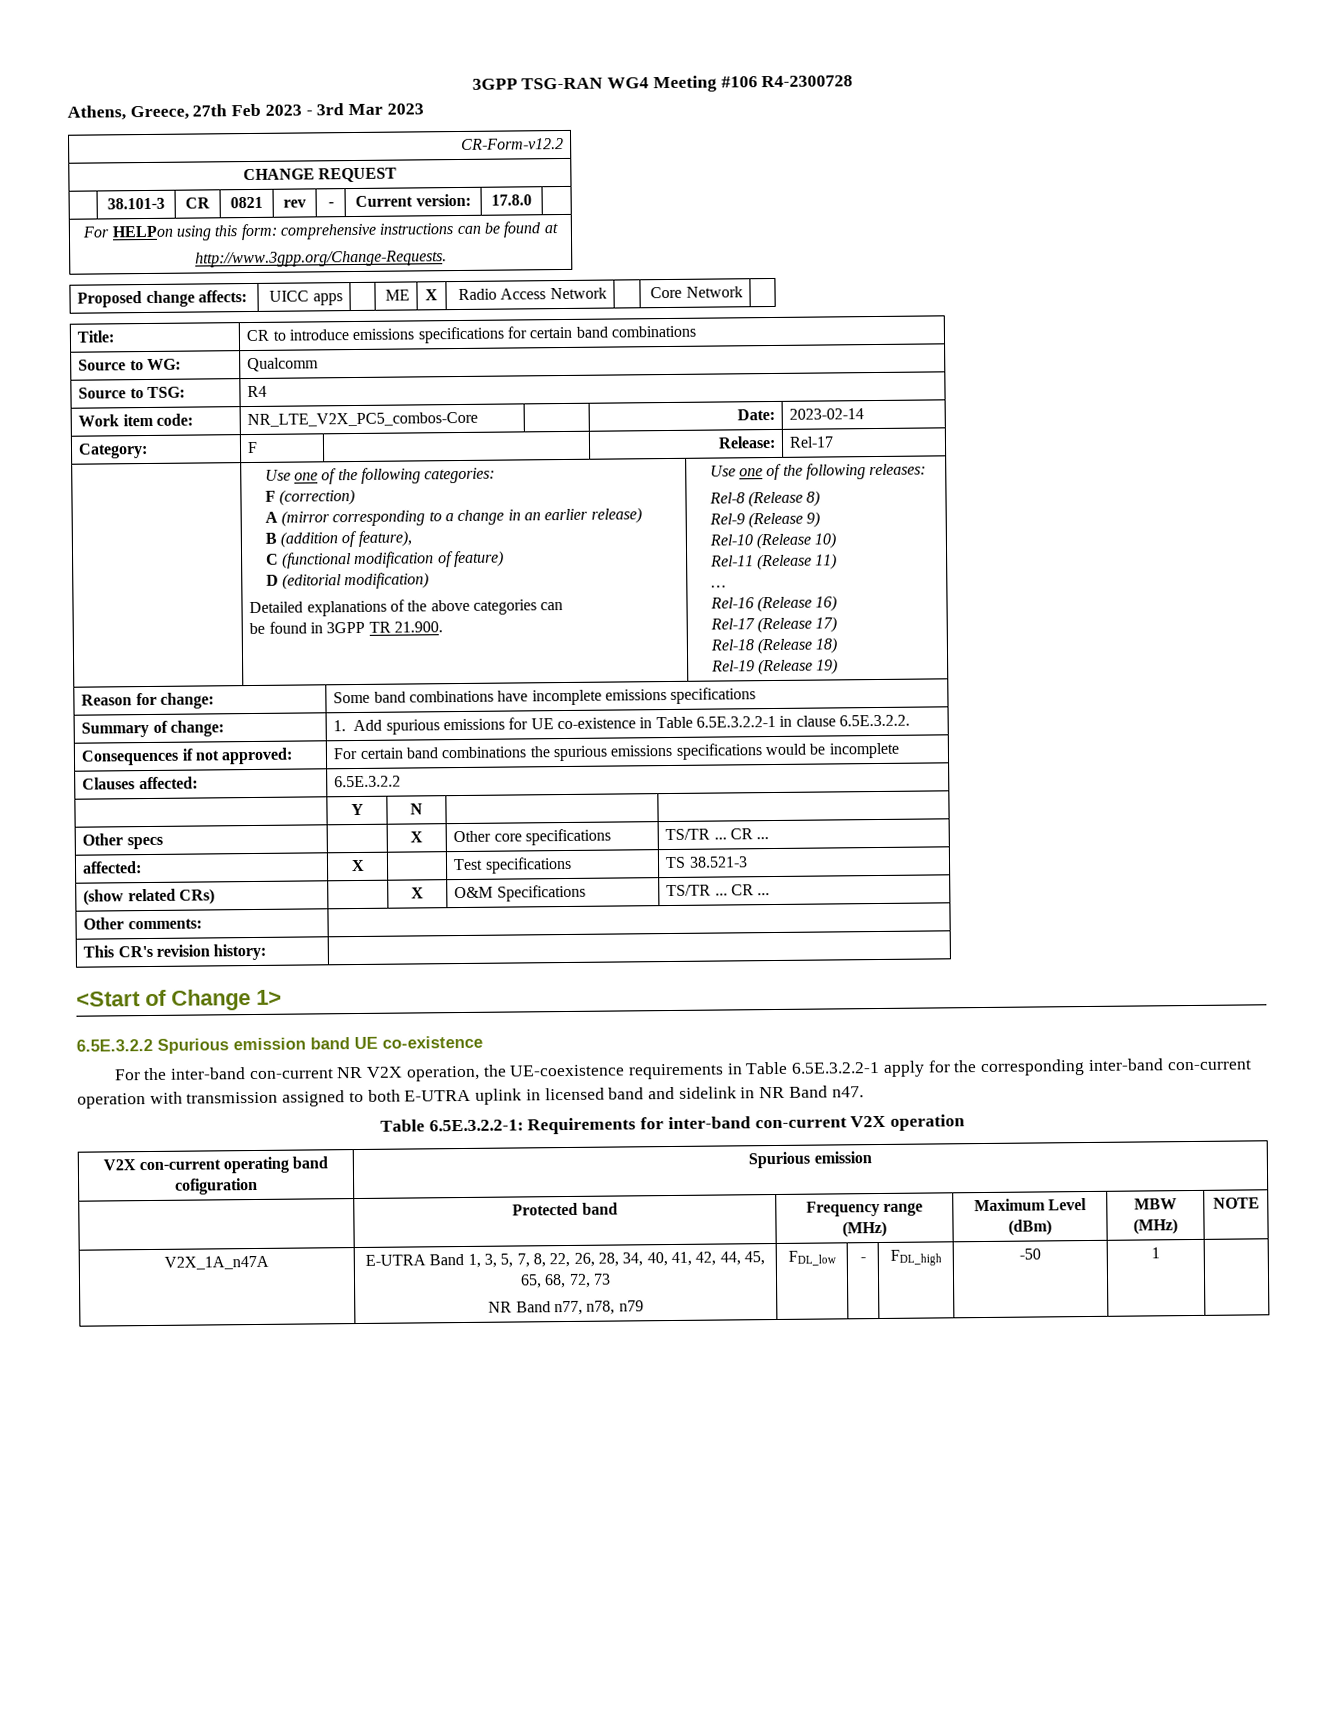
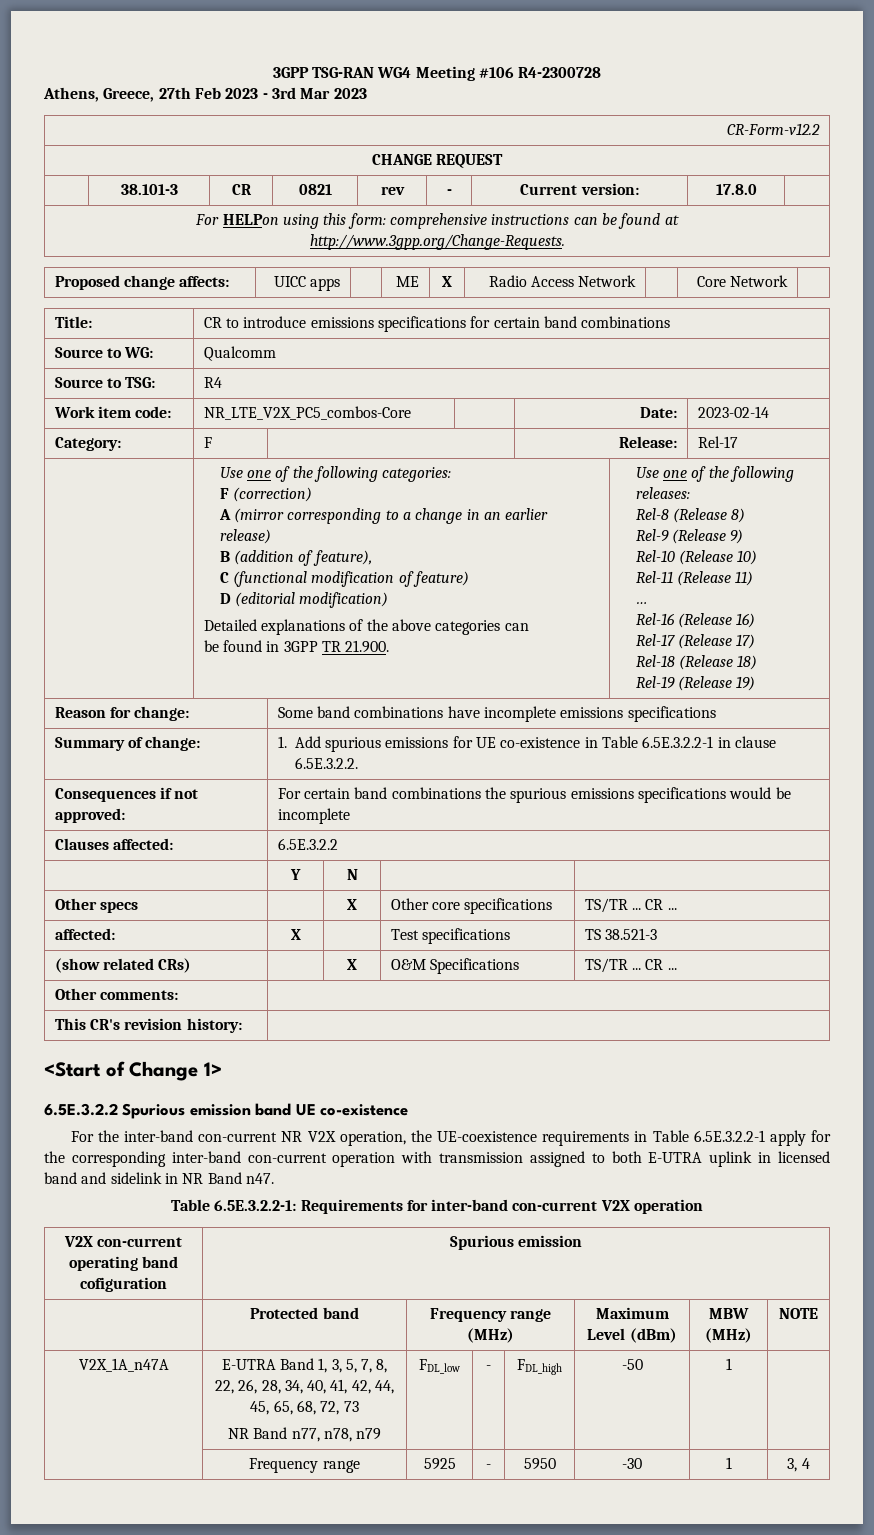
(1160, 1253) none -> [249,1458,360,1473] [423,1458,456,1470] [486,1464,491,1469] [523,1458,556,1470] [622,1458,642,1469] [725,1457,732,1469] [787,1458,810,1472] // | Frequency range | 5925 | - | 5950 | -30 | 1 | 3, 4

